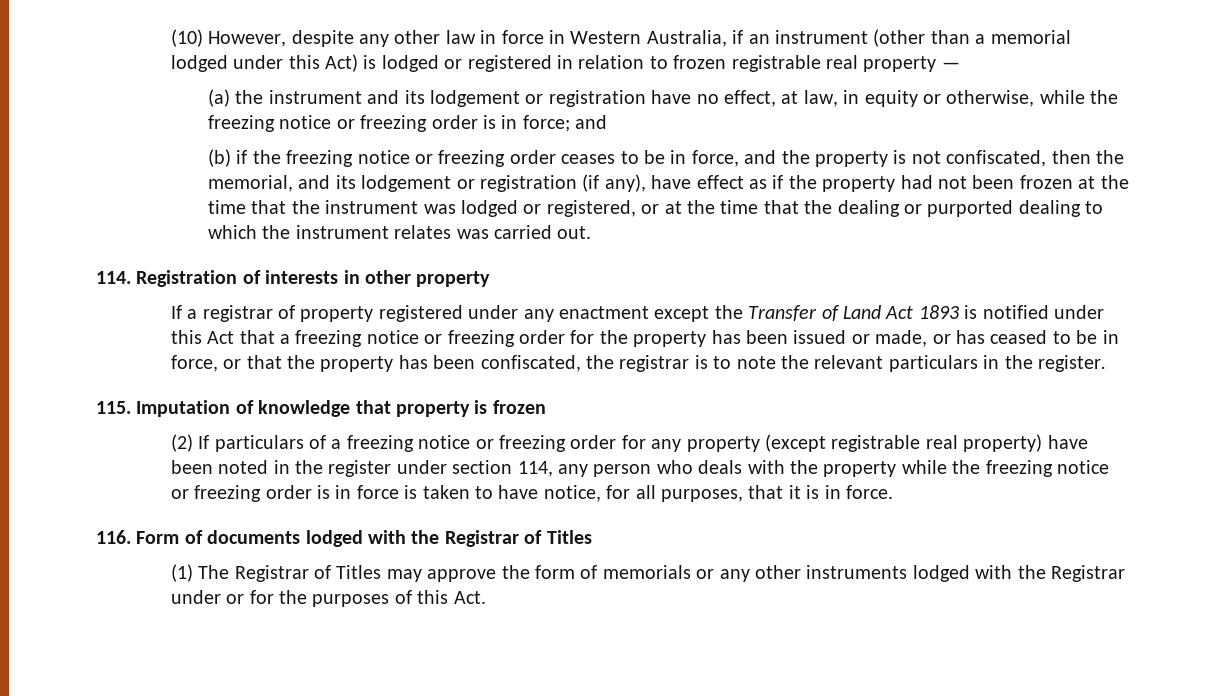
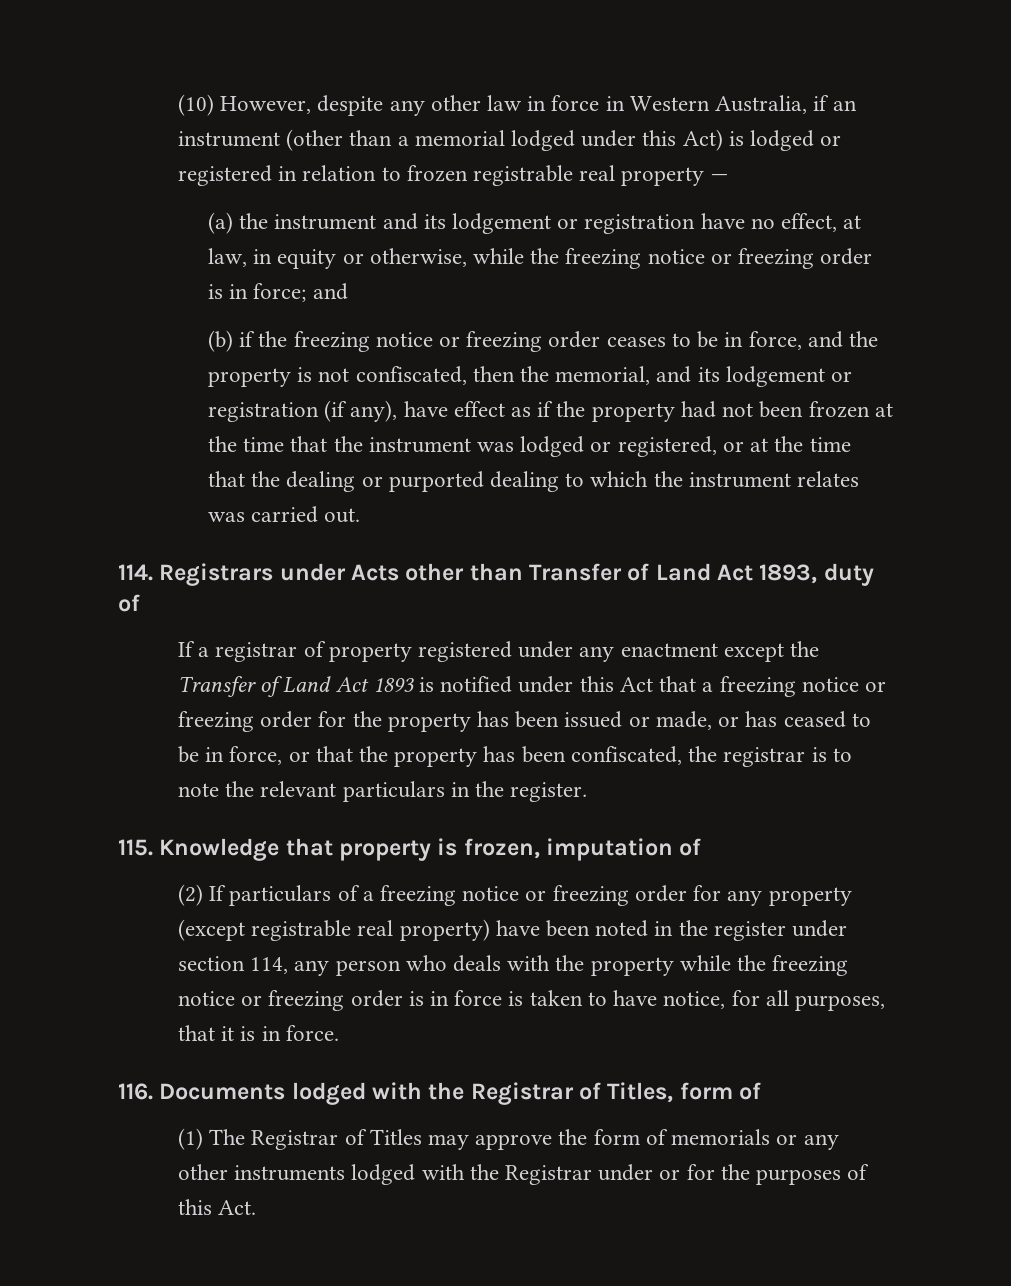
[136,270,491,287] Registration of interests in other property -> [159,563,874,586] [118,594,140,612] Registrars under Acts other than Transfer of Land Act 1893, duty of
[136,400,546,417] Imputation of knowledge that property is frozen -> [159,838,702,861] Knowledge that property is frozen, imputation of
[136,530,301,544] Form of documents -> [159,1083,286,1100] Documents
[546,530,592,544] Titles -> [607,1082,762,1103] Titles, form of

